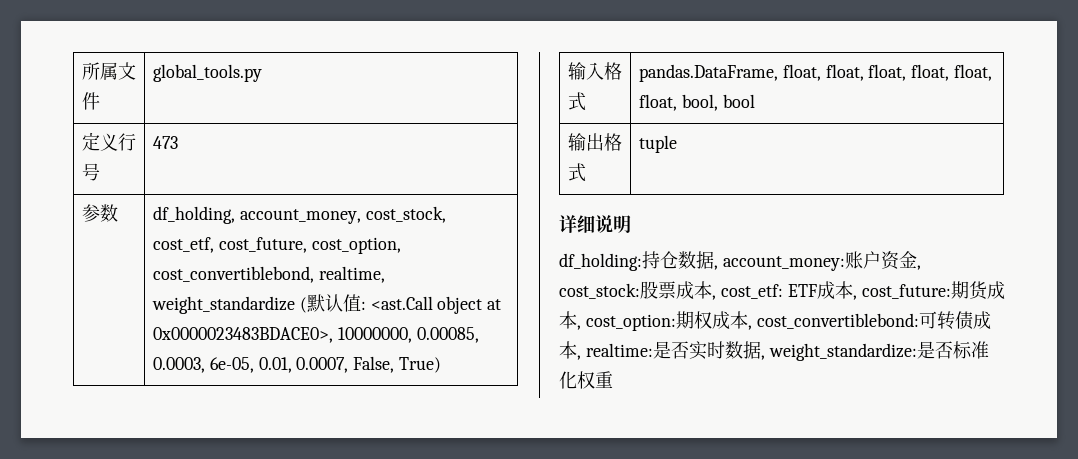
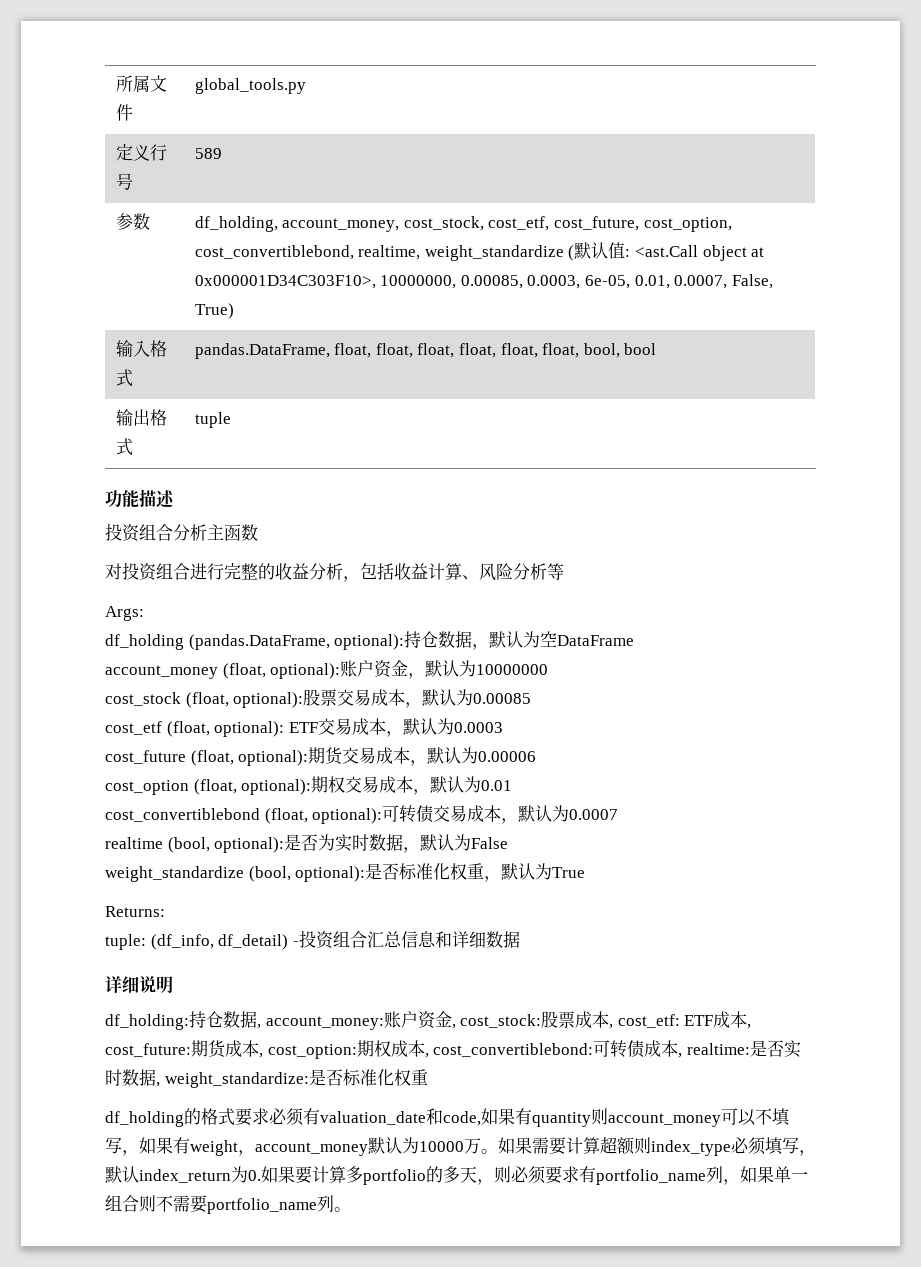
[152,136,178,149] 473 -> [194,148,222,159] 589
[152,327,333,343] 0x0000023483BDACE0>, -> [194,275,376,289] 0x000001D34C303F10>,
(677, 144) none -> [105,489,175,508] [105,523,258,542] [105,562,564,582] [105,606,144,621] [105,631,635,650] [105,660,549,679] [105,689,532,708] [105,718,503,737] [105,747,537,766] [105,776,513,795] [105,805,619,824] [105,834,509,853] [105,863,586,882] [105,906,165,917] [105,930,520,950] // 功能描述 // 投资组合分析主函数 // 对投资组合进行完整的收益分析，包括收益计算、风险分析等 // Args: // df_holding (pandas.DataFrame, optional):持仓数据，默认为空DataFrame // account_money (float, optional):账户资金，默认为10000000 // cost_stock (float, optional):股票交易成本，默认为0.00085 // cost_etf (float, optional): ETF交易成本，默认为0.0003 // cost_future (float, optional):期货交易成本，默认为0.00006 // cost_option (float, optional):期权交易成本，默认为0.01 // cost_convertiblebond (float, optional):可转债交易成本，默认为0.0007 // realtime (bool, optional):是否为实时数据，默认为False // weight_standardize (bool, optional):是否标准化权重，默认为True // Returns: // tuple: (df_info, df_detail) -投资组合汇总信息和详细数据
(613, 379) none -> [105,1108,791,1127] [105,1136,816,1156] [105,1166,808,1185] [105,1195,351,1214] // df_holding的格式要求必须有valuation_date和code,如果有quantity则account_money可以不填写，如果有weight，account_money默认为10000万。如果需要计算超额则index_type必须填写，默认index_return为0.如果要计算多portfolio的多天，则必须要求有portfolio_name列，如果单一组合则不需要portfolio_name列。

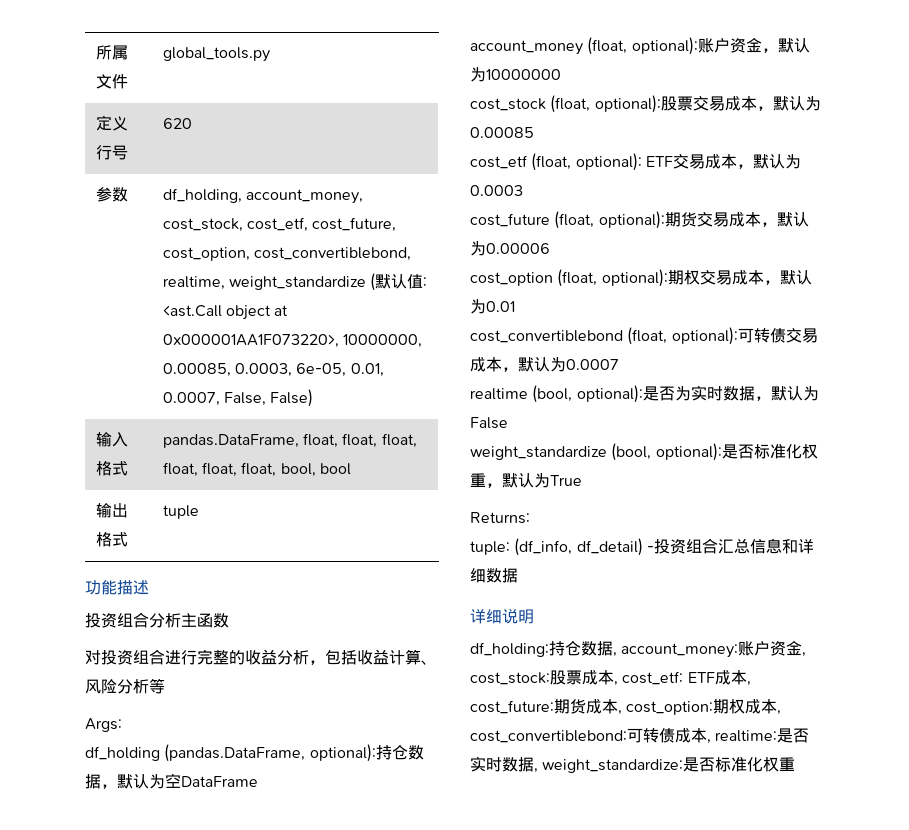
[194,148,222,159] 589 -> [162,118,192,129] 620
[194,275,376,289] 0x000001D34C303F10>, -> [162,334,339,348] 0x000001AA1F073220>,
[194,303,234,319] True) -> [270,389,314,407] False)
[105,1108,791,1127] [105,1136,816,1156] [105,1166,808,1185] [105,1195,351,1214] // df_holding的格式要求必须有valuation_date和code,如果有quantity则account_money可以不填写，如果有weight，account_money默认为10000万。如果需要计算超额则index_type必须填写，默认index_return为0.如果要计算多portfolio的多天，则必须要求有portfolio_name列，如果单一组合则不需要portfolio_name列。 -> (796, 764) none

